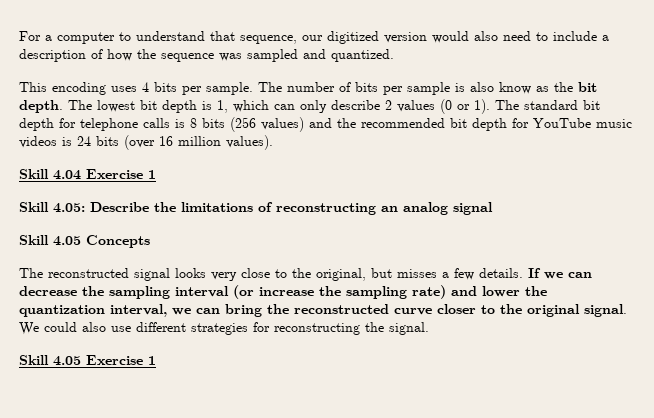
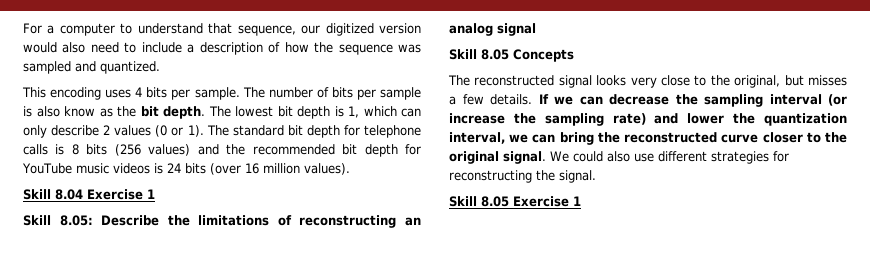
[53,170,81,180] 4.04 -> [55,189,83,200] 8.04
[53,203,85,213] 4.05: -> [59,215,93,226] 8.05:
[53,236,81,246] 4.05 -> [481,49,509,60] 8.05
[53,356,81,366] 4.05 -> [481,196,509,207] 8.05

